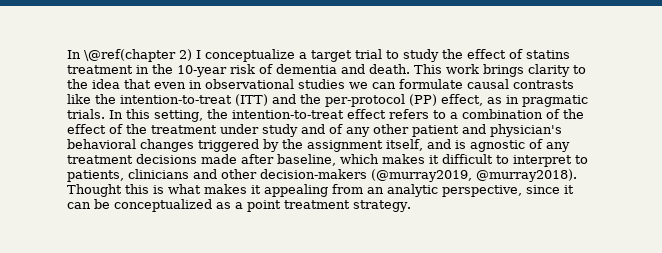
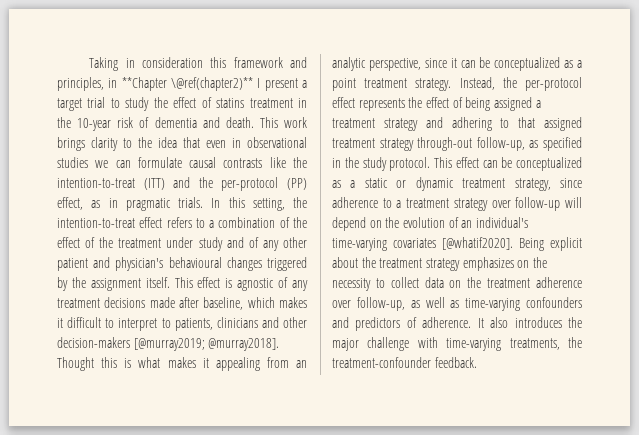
[67,49,295,62] In \@ref(chapter 2) I conceptualize -> [89,57,307,71] [57,77,298,91] Taking in consideration this framework and principles, in **Chapter \@ref(chapter2)** I present
[67,139,136,149] behavioral -> [168,257,222,268] behavioural
[386,139,451,151] itself, and -> [145,277,221,288] itself. This effect
[371,169,577,182] (@murray2019, @murray2018). -> [133,338,280,351] [@murray2019; @murray2018].
(411, 206) none -> [459,77,582,91] [332,97,541,111] [332,117,582,131] [332,137,582,151] [332,157,582,171] [332,177,582,191] [332,197,582,211] [332,217,528,231] [332,237,582,251] [332,257,547,271] [332,277,582,291] [332,297,582,311] [332,317,582,331] [332,337,582,351] [332,357,477,368] Instead, the per-protocol effect represents the effect of being assigned a treatment strategy and adhering to that assigned treatment strategy through-out follow-up, as specified in the study protocol. This effect can be conceptualized as a static or dynamic treatment strategy, since adherence to a treatment strategy over follow-up will depend on the evolution of an individual's time-varying covariates [@whatif2020]. Being explicit about the treatment strategy emphasizes on the necessity to collect data on the treatment adherence over follow-up, as well as time-varying confounders and predictors of adherence. It also introduces the major challenge with time-varying treatments, the treatment-confounder feedback.

